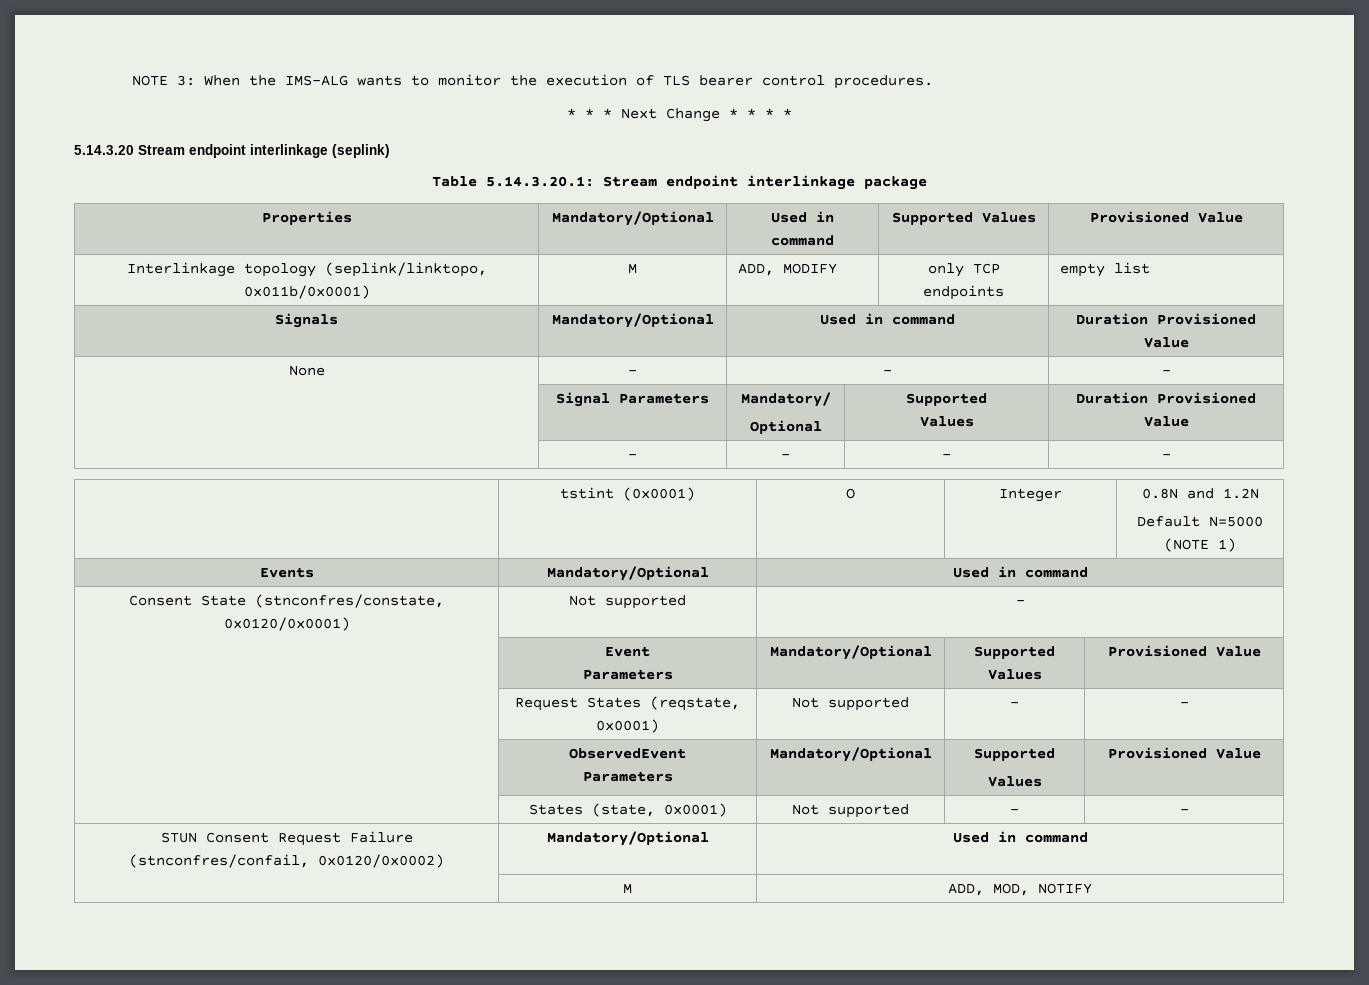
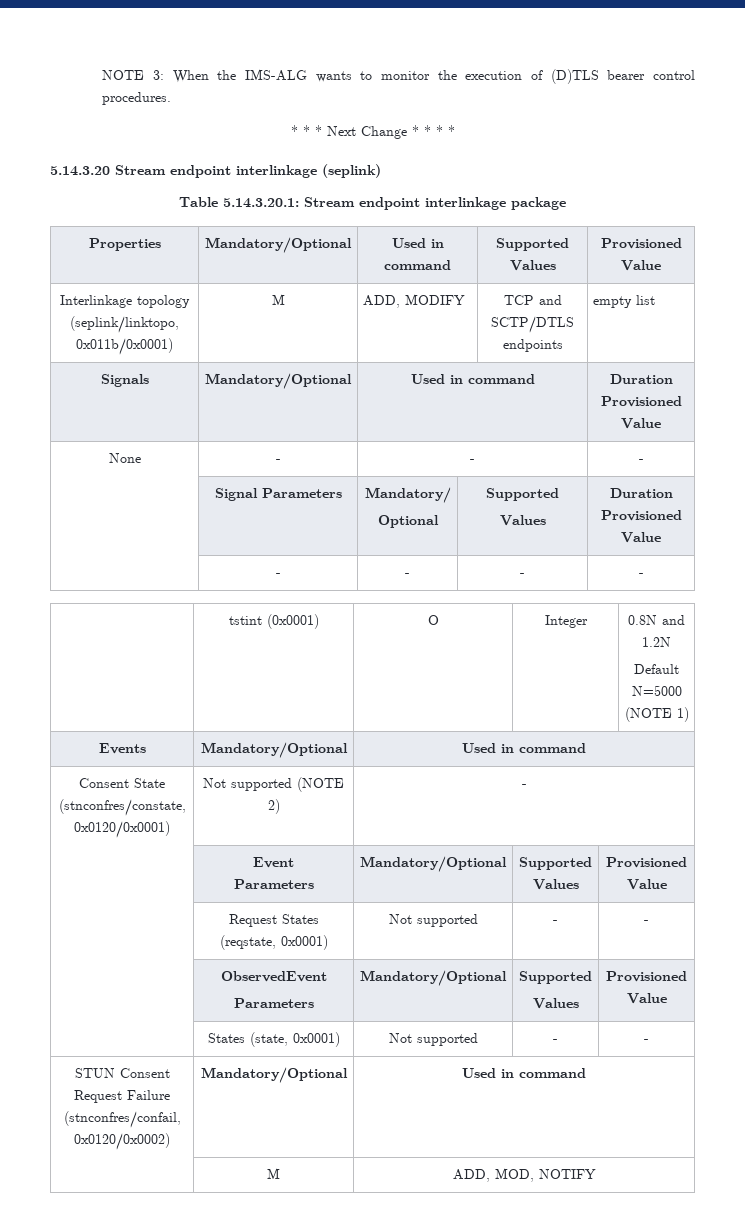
[662,75,690,86] TLS -> [550,69,599,84] (D)TLS
[927,263,1000,277] only TCP -> [503,295,562,305] [491,316,574,333] TCP and SCTP/DTLS
(686, 602) none -> [297,777,344,792] [267,799,280,814] (NOTE 2)

